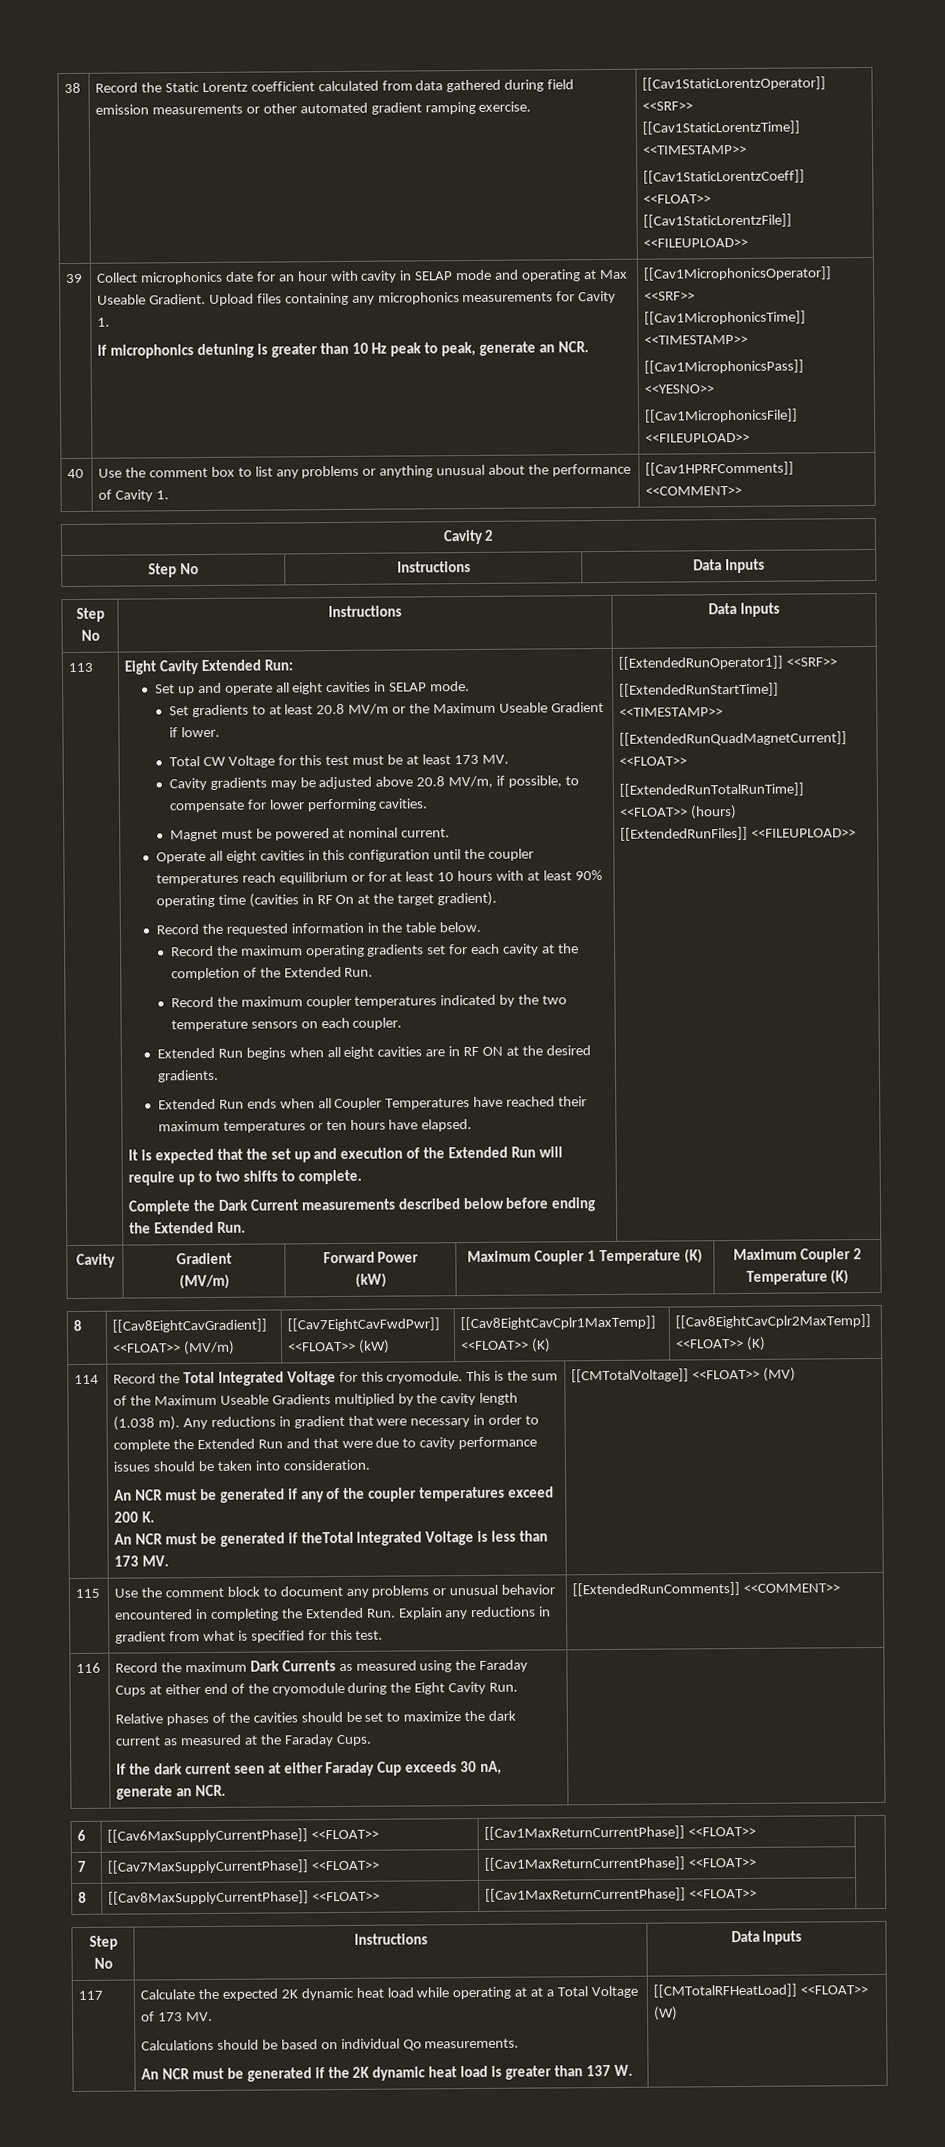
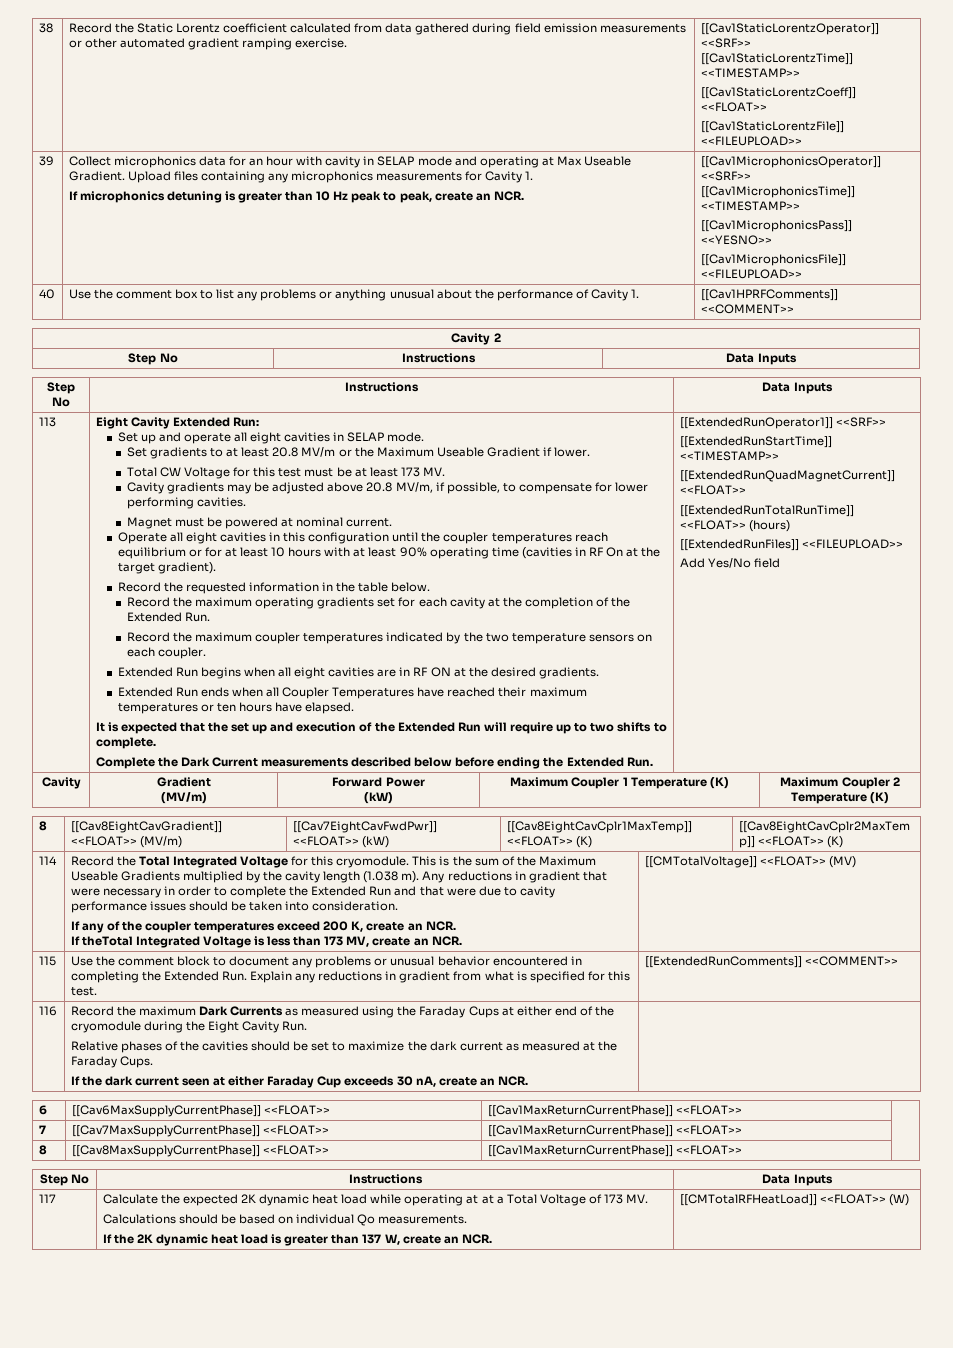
[224,271,254,282] date -> [198,156,226,166] data
[479,341,537,356] generate -> [434,192,473,201] create
(856, 833) none -> [679,558,780,568] // Add Yes/No field
[114,1488,298,1503] An NCR must be generated if -> [70,921,80,930] If
[141,1511,155,1523] [114,1532,298,1547] K. // An NCR must be generated if -> [351,921,456,932] [70,936,80,945] K, create an NCR. // If
[141,1555,169,1567] MV. -> [346,936,462,947] MV, create an NCR.
[116,1785,174,1800] generate -> [438,1077,477,1086] create
[141,2067,325,2082] An NCR must be generated if -> [102,1234,112,1243] If
[613,2064,633,2076] W. -> [384,1234,492,1245] W, create an NCR.

